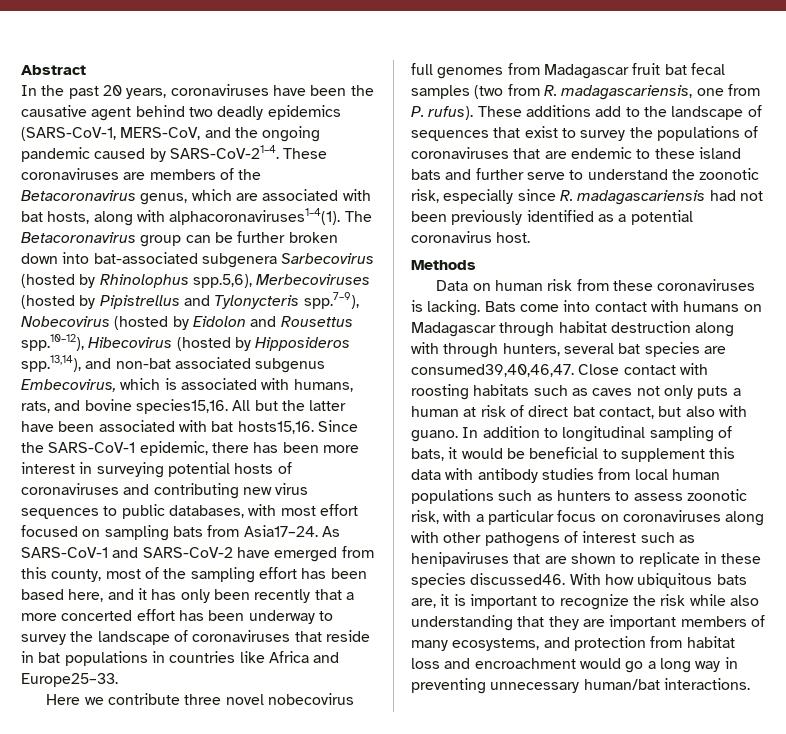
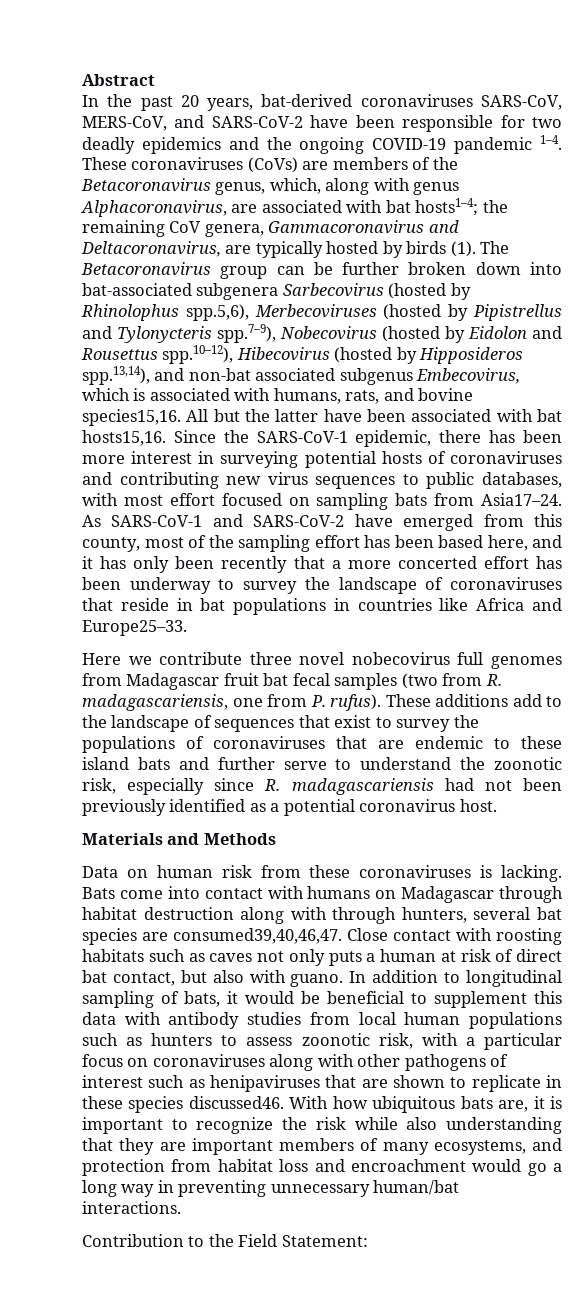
[170,84,374,96] [21,105,185,121] coronaviruses have been the causative agent behind -> [261,94,562,110] [82,115,525,132] bat-derived coronaviruses SARS-CoV, MERS-CoV, and SARS-CoV-2 have been responsible for
[21,127,201,141] (SARS-CoV-1, MERS-CoV, -> (221, 145) none
[21,145,279,162] pandemic caused by SARS-CoV-21–4. -> [372,135,562,154] COVID-19 pandemic 1–4.
(119, 174) none -> [247,157,298,173] (CoVs)
[191,189,371,201] [21,208,341,226] which are associated with bat hosts, along with alphacoronaviruses1–4(1). -> [269,178,460,195] [81,198,508,217] [82,220,459,237] [81,241,476,258] which, along with genus Alphacoronavirus, are associated with bat hosts1–4; the remaining CoV genera, Gammacoronavirus and Deltacoronavirus, are typically hosted by birds (1).
(531, 237) none -> [82,833,200,845] Materials and
(750, 684) none -> [82,1234,368,1247] // Contribution to the Field Statement:

